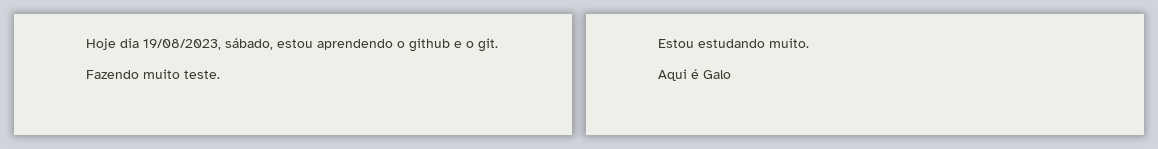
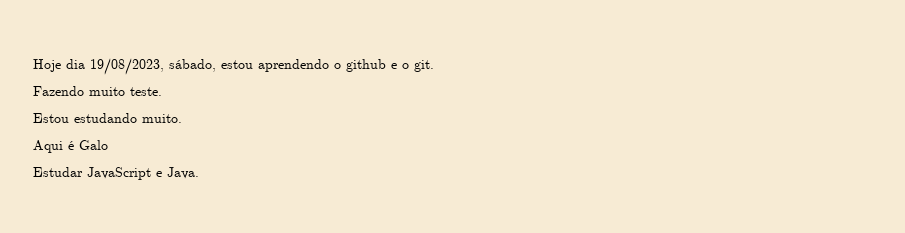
(731, 74) none -> [33,167,199,180] // Estudar JavaScript e Java.

